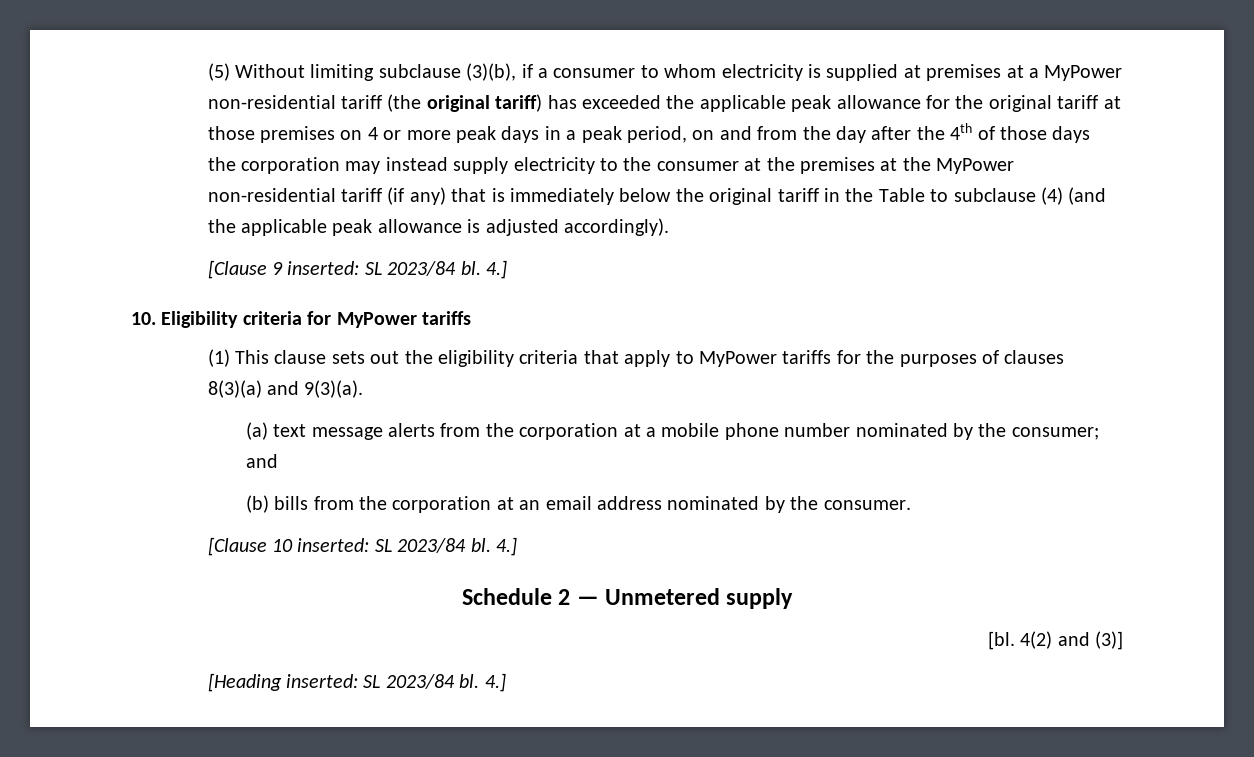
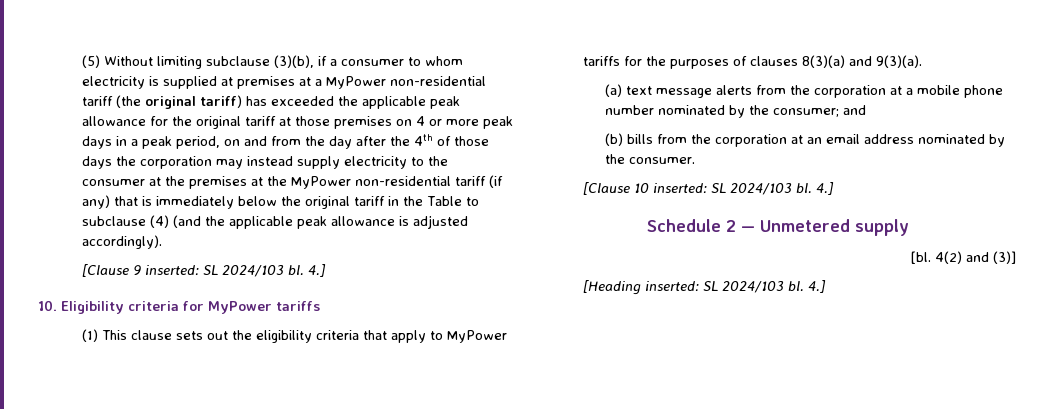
[387,261,457,276] 2023/84 -> [222,265,285,277] 2024/103
[397,538,467,553] 2023/84 -> [730,183,793,195] 2024/103
[385,674,455,689] 2023/84 -> [722,281,785,293] 2024/103

